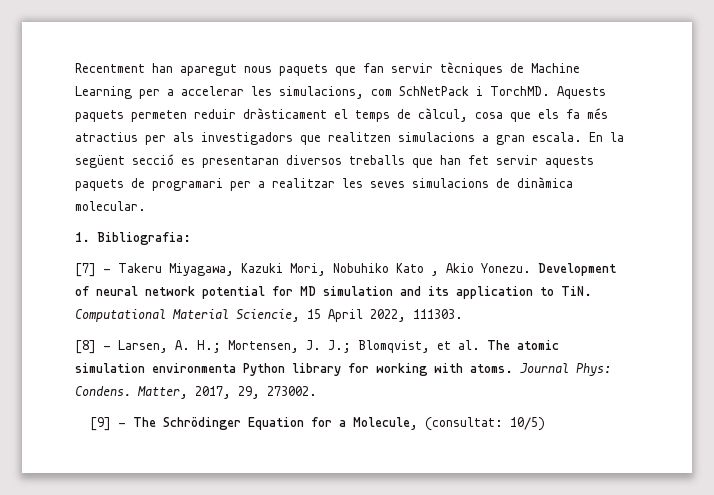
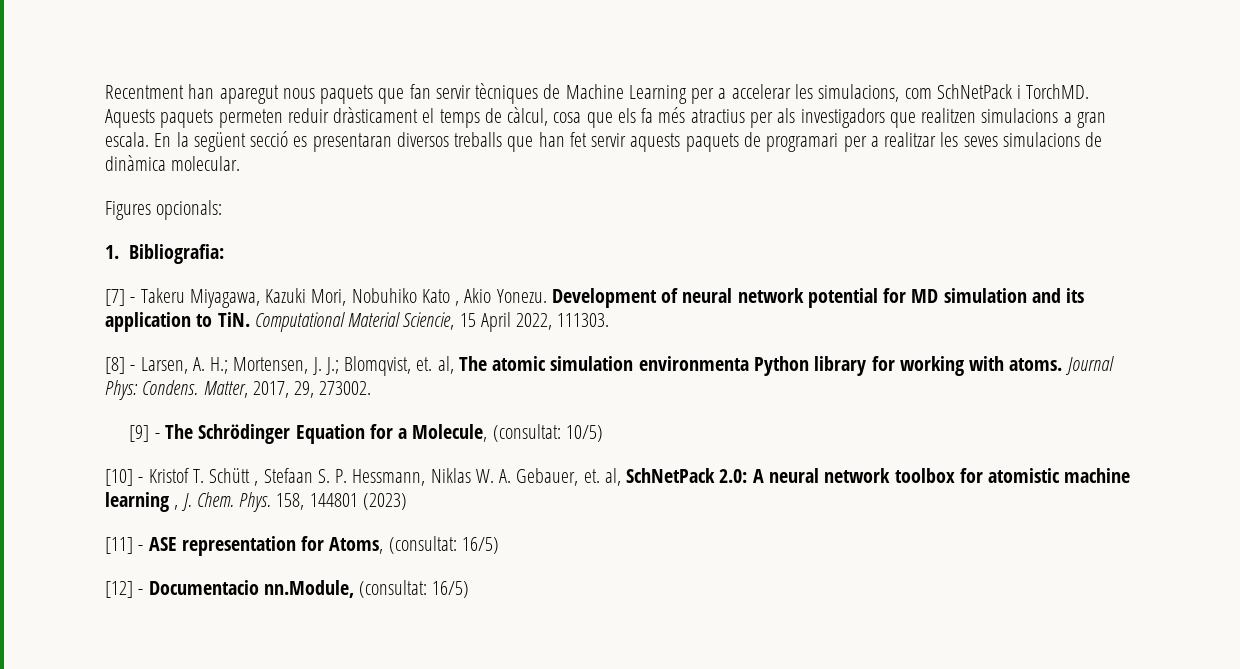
(146, 206) none -> [105,200,223,220] // Figures opcionals:
[437,340,480,350] et al. -> [416,356,454,374] et. al,
(546, 424) none -> [105,468,1131,486] [105,492,407,512] [105,536,499,556] [105,580,470,598] // [10] - Kristof T. Schütt , Stefaan S. P. Hessmann, Niklas W. A. Gebauer, et. al, SchNetPack 2.0: A neural network toolbox for atomistic machine learning , J. Chem. Phys. 158, 144801 (2023) // [11] - ASE representation for Atoms, (consultat: 16/5) // [12] - Documentacio nn.Module, (consultat: 16/5)

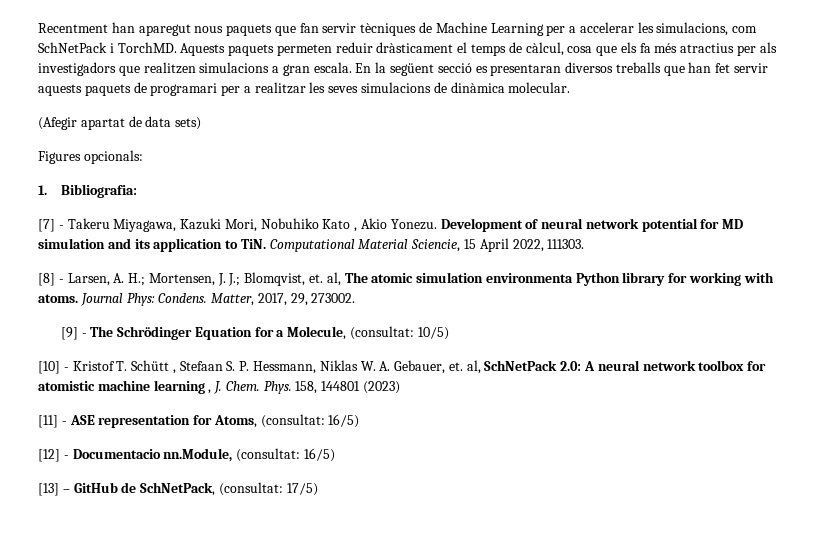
(241, 163) none -> [38,116,202,130] // (Afegir apartat de data sets)
(470, 589) none -> [38,482,318,496] // [13] – GitHub de SchNetPack, (consultat: 17/5)

